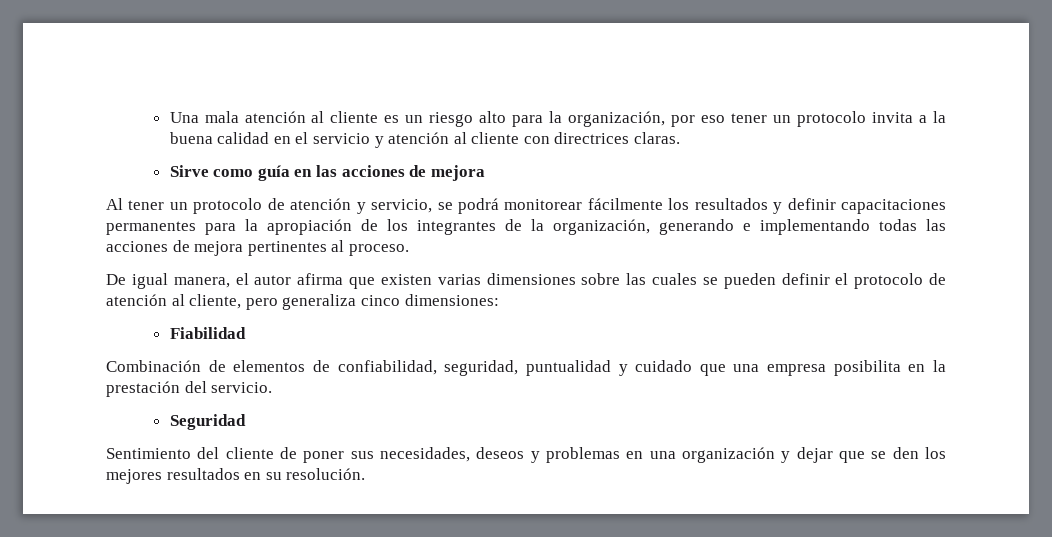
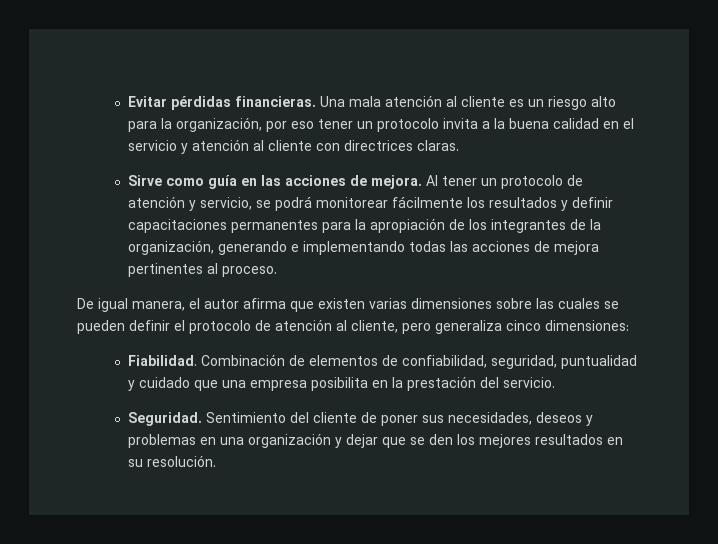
(169, 117) none -> [127,96,316,110] Evitar pérdidas financieras.
[430,165,485,181] mejora // -> [370,175,422,189] mejora.
[169,327,246,339] Fiabilidad // -> [127,355,197,366] Fiabilidad.
[169,414,246,430] Seguridad // -> [127,412,202,426] Seguridad.

